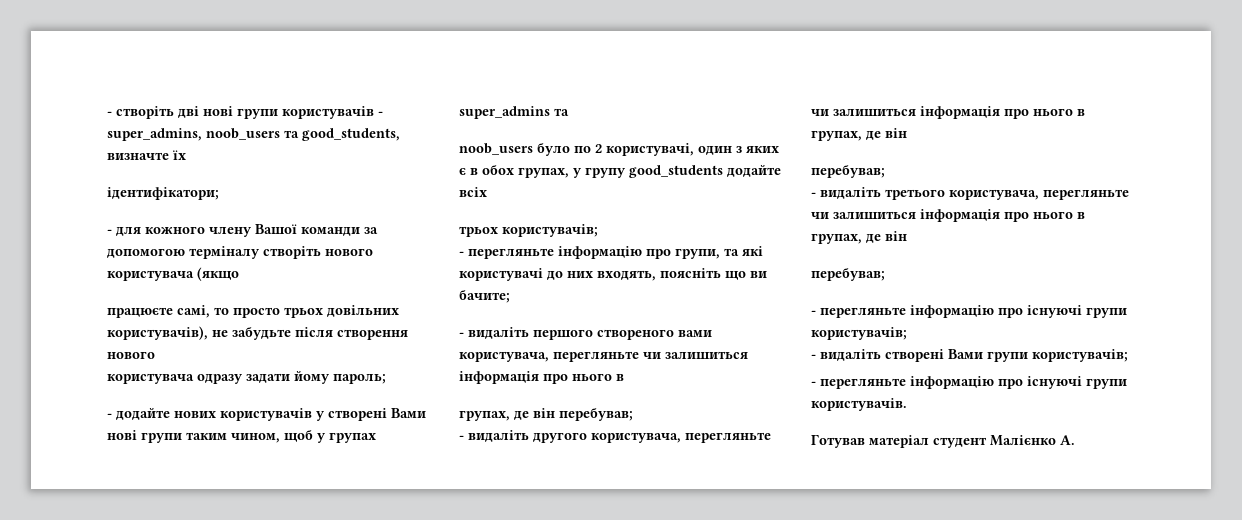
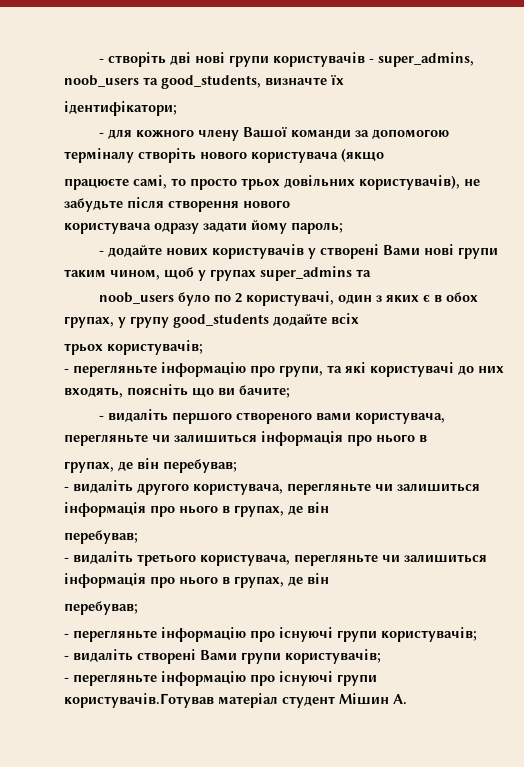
[811,398,907,411] [811,434,865,448] користувачів. // Готував -> [64,693,214,708] користувачів.Готував
[990,435,1056,446] Малієнко -> [339,693,389,705] Мішин

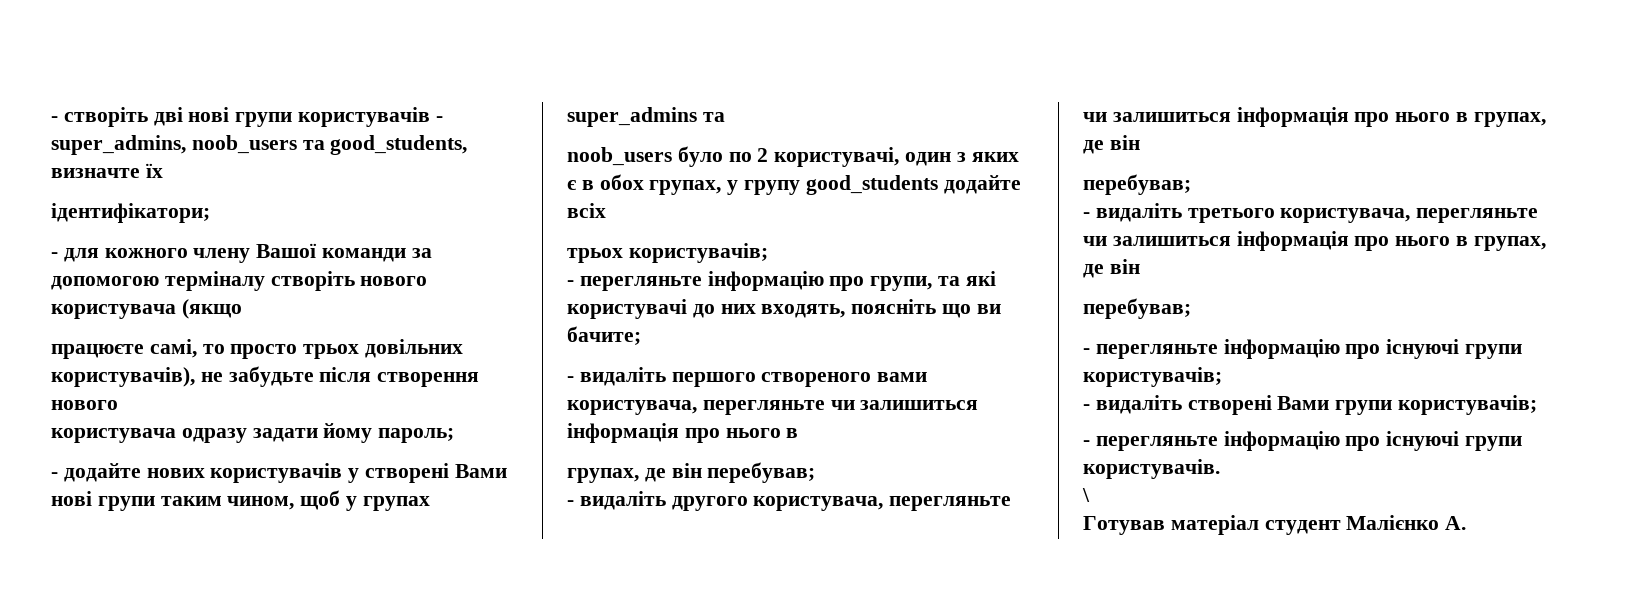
[64,693,214,708] користувачів.Готував -> [1083,459,1220,479] [1082,488,1090,502] [1083,516,1165,535] користувачів. // \ // Готував
[339,693,389,705] Мішин -> [1346,515,1440,530] Малієнко

